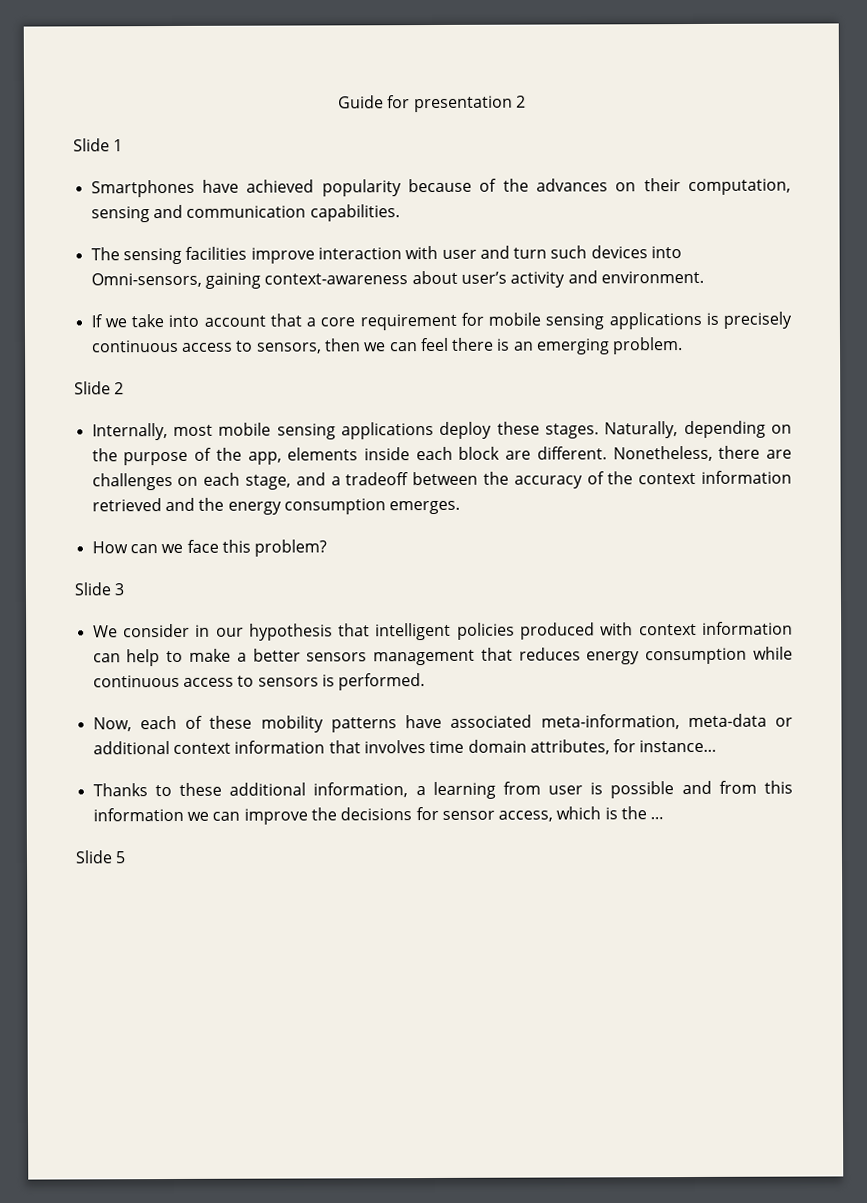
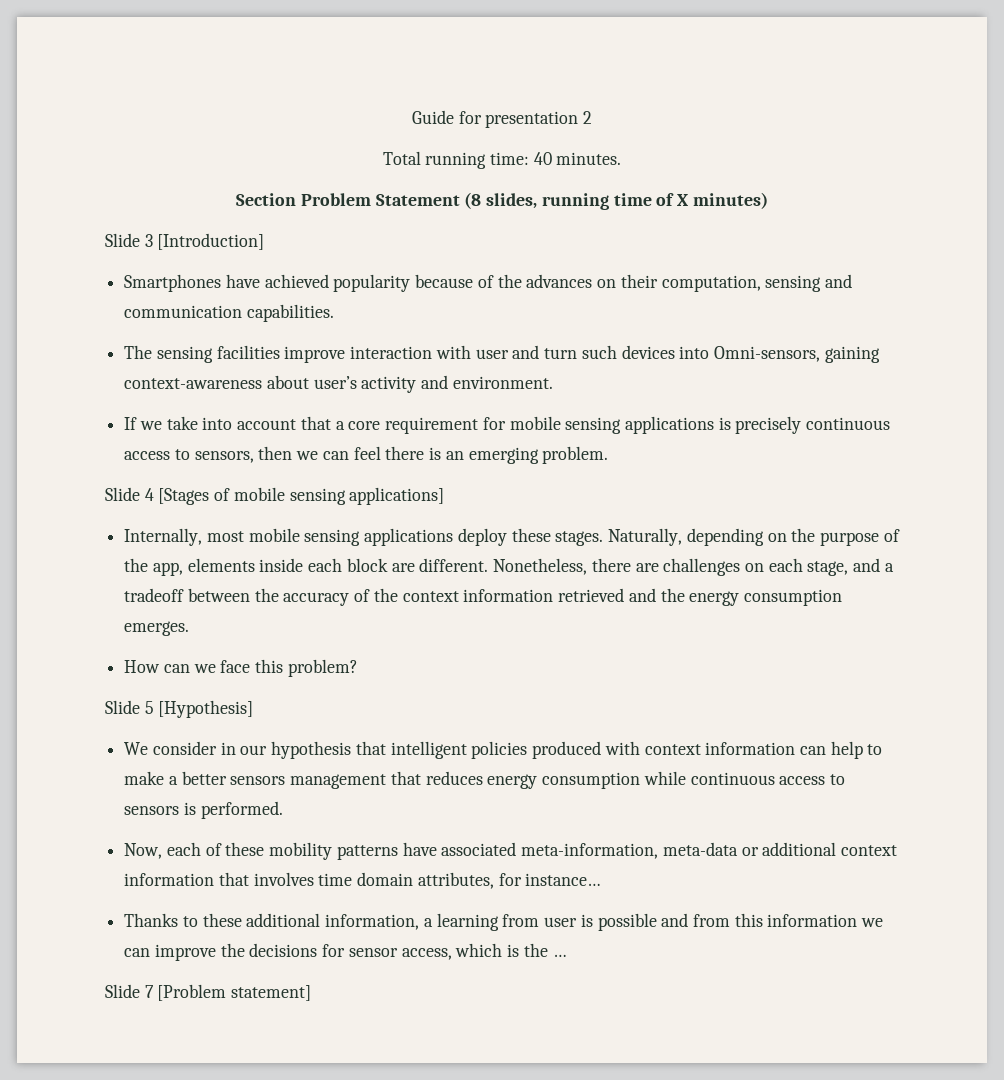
[73,138,124,152] // Slide 1 -> [382,151,622,169] [236,192,768,210] [105,233,265,250] // Total running time: 40 minutes. // Section Problem Statement (8 slides, running time of X minutes) // Slide 3 [Introduction]
[114,382,125,395] 2 -> [144,487,445,505] 4 [Stages of mobile sensing applications]
[114,583,125,596] 3 -> [144,700,254,718] 5 [Hypothesis]
[115,851,127,864] 5 -> [144,984,312,1001] 7 [Problem statement]

